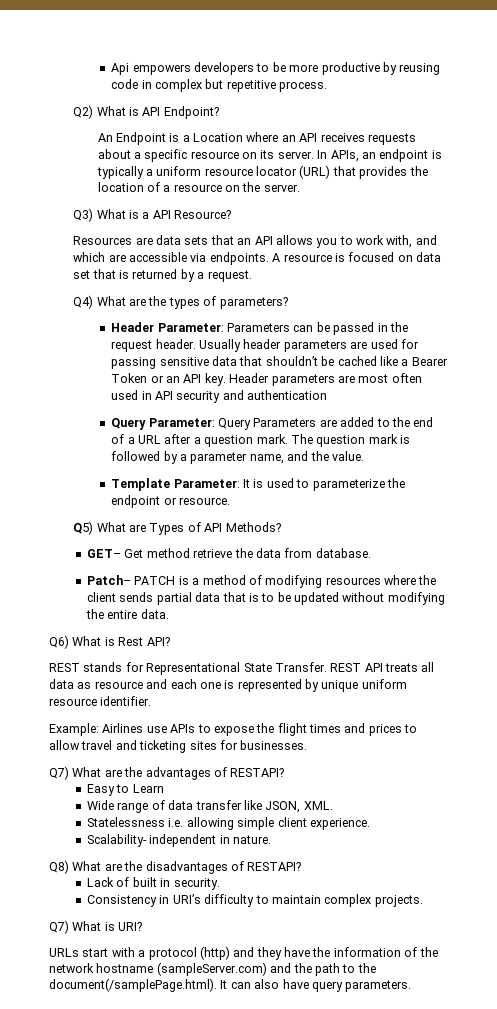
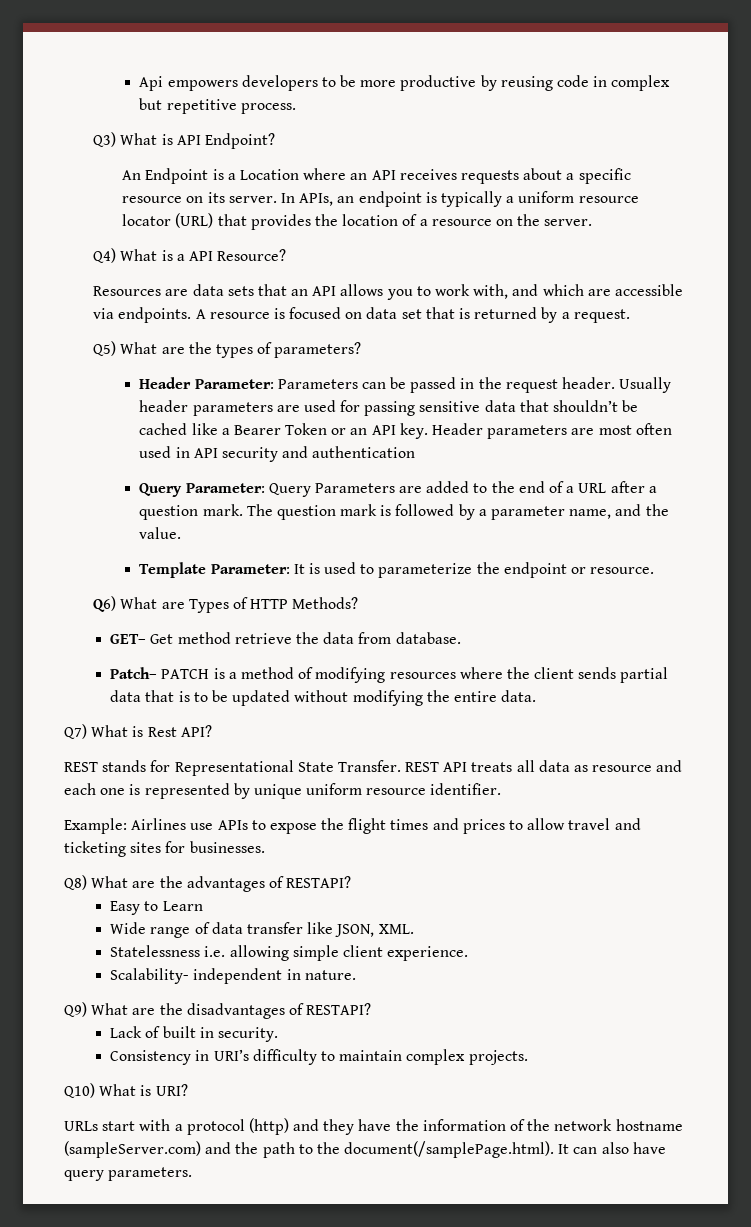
[73,105,94,119] Q2) -> [93,132,117,147] Q3)
[73,208,94,222] Q3) -> [93,248,117,263] Q4)
[73,295,94,309] Q4) -> [93,341,117,356] Q5)
[73,521,94,535] Q5) -> [93,596,117,612] Q6)
[204,523,223,532] API -> [250,599,289,609] HTTP
[49,635,69,649] Q6) -> [64,724,87,739] Q7)
[49,766,69,780] Q7) -> [64,875,87,890] Q8)
[49,860,69,874] Q8) -> [64,1002,87,1017] Q9)
[49,920,69,934] Q7) -> [64,1083,95,1098] Q10)

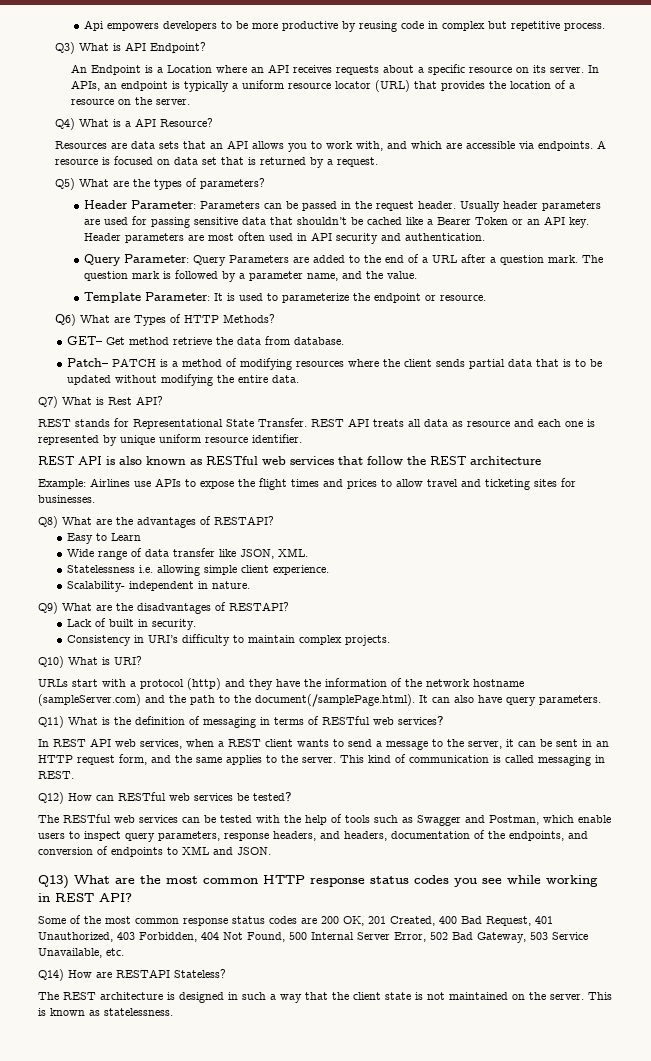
[312,446,416,458] authentication -> [405,233,486,241] authentication.
(502, 789) none -> [38,456,541,465] // REST API is also known as RESTful web services that follow the REST architecture
(193, 1174) none -> [38,716,444,728] [38,738,609,750] [38,754,605,766] [38,771,74,779] [38,792,292,804] [38,814,611,826] [38,830,588,842] [38,846,271,857] [38,875,598,889] [38,893,132,902] [38,915,553,926] [38,932,588,943] [38,948,124,958] [38,969,226,981] [38,992,612,1003] [38,1008,173,1016] // Q11) What is the definition of messaging in terms of RESTful web services? // In REST API web services, when a REST client wants to send a message to the server, it can be sent in an HTTP request form, and the same applies to the server. This kind of communication is called messaging in REST. // Q12) How can RESTful web services be tested? // The RESTful web services can be tested with the help of tools such as Swagger and Postman, which enable users to inspect query parameters, response headers, and headers, documentation of the endpoints, and conversion of endpoints to XML and JSON. // Q13) What are the most common HTTP response status codes you see while working in REST API? // Some of the most common response status codes are 200 OK, 201 Created, 400 Bad Request, 401 Unauthorized, 403 Forbidden, 404 Not Found, 500 Internal Server Error, 502 Bad Gateway, 503 Service Unavailable, etc. // Q14) How are RESTAPI Stateless? // The REST architecture is designed in such a way that the client state is not maintained on the server. This is known as statelessness.

